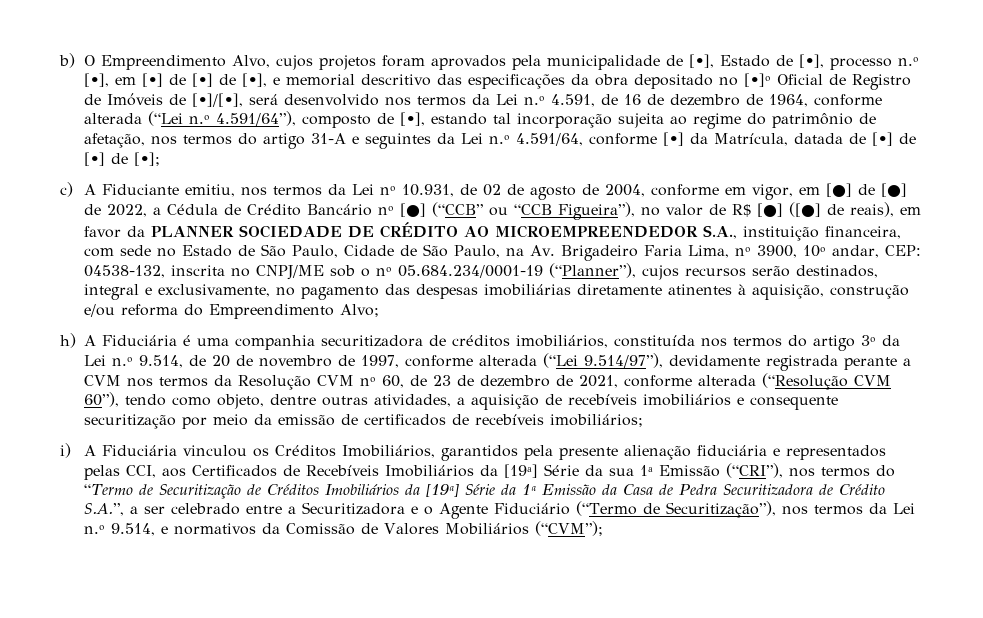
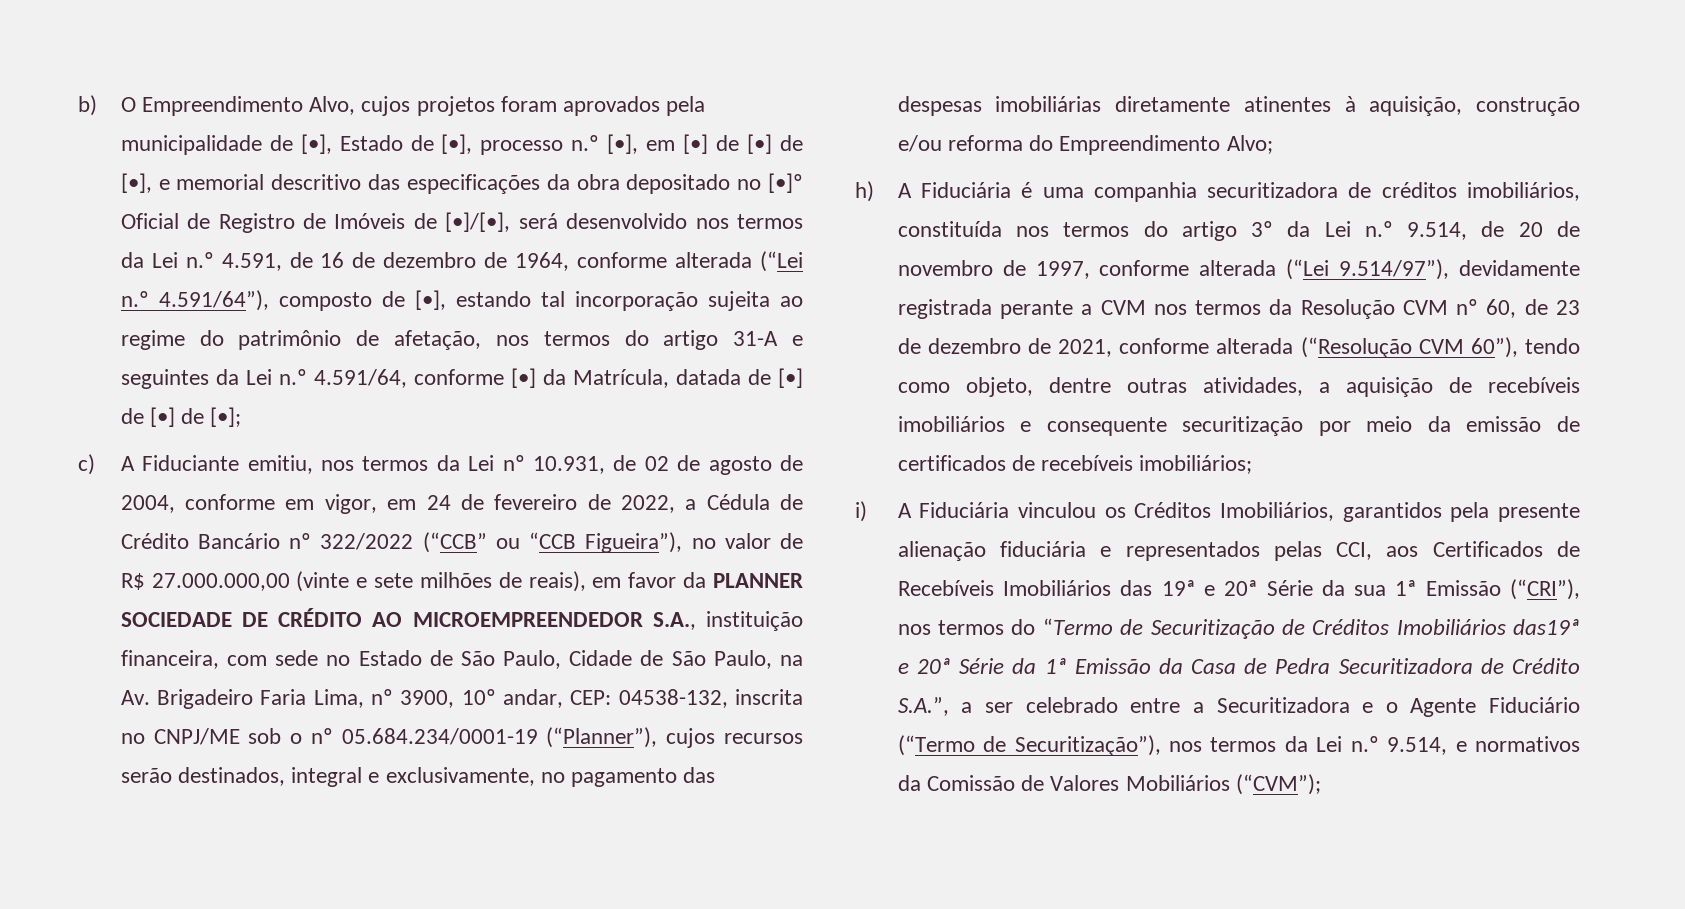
[825,183,907,197] [●] de [●] -> [426,494,578,510] 24 de fevereiro
[399,203,426,217] [●] -> [320,533,414,550] 322/2022
[756,202,821,217] [●] ([●] -> [151,571,492,592] 27.000.000,00 (vinte e sete milhões
[479,464,538,478] da [19ª] -> [1120,580,1258,596] das 19ª e 20ª
[404,483,459,497] da [19ª] -> [1513,619,1580,635] [897,658,951,674] das19ª e 20ª

